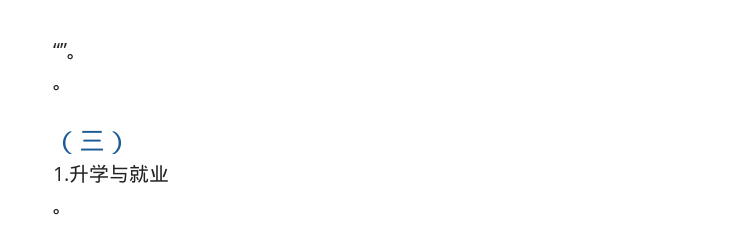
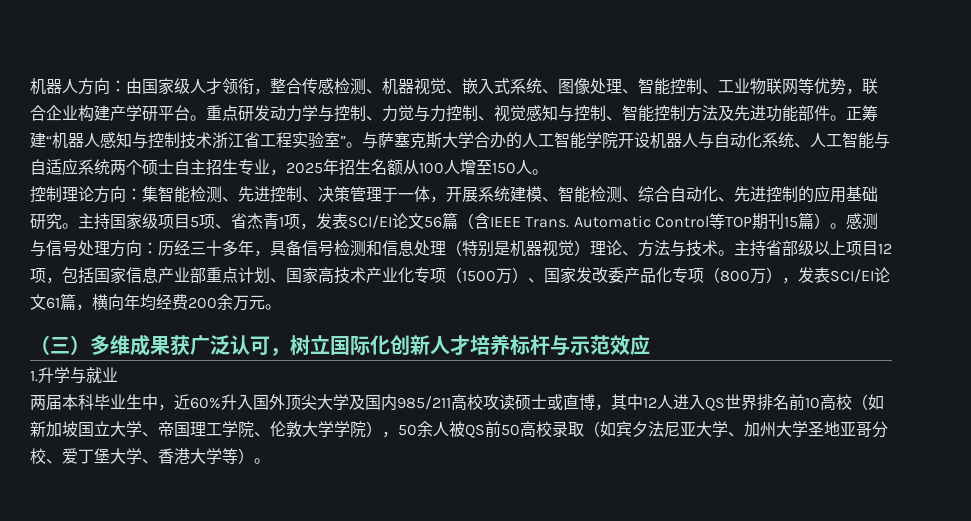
[53,43,87,60] [53,84,73,91] [53,130,131,155] [53,164,169,183] “”。 // 。 // （三） // 1.升学与就业 // -> [30,78,878,95] [30,105,878,122] [30,132,890,149] [30,158,548,176] [30,185,878,203] [30,212,878,230] [30,240,892,257] [30,267,890,284] [30,293,281,311] [30,334,650,356] [30,367,118,384] [30,394,884,411] [30,421,888,438] [30,448,254,464] 机器人方向：由国家级人才领衔，整合传感检测、机器视觉、嵌入式系统、图像处理、智能控制、工业物联网等优势，联合企业构建产学研平台。重点研发动力学与控制、力觉与力控制、视觉感知与控制、智能控制方法及先进功能部件。正筹建“机器人感知与控制技术浙江省工程实验室”。与萨塞克斯大学合办的人工智能学院开设机器人与自动化系统、人工智能与自适应系统两个硕士自主招生专业，2025年招生名额从100人增至150人。 // 控制理论方向：集智能检测、先进控制、决策管理于一体，开展系统建模、智能检测、综合自动化、先进控制的应用基础研究。主持国家级项目5项、省杰青1项，发表SCI/EI论文56篇（含IEEE Trans. Automatic Control等TOP期刊15篇）。感测与信号处理方向：历经三十多年，具备信号检测和信息处理（特别是机器视觉）理论、方法与技术。主持省部级以上项目12项，包括国家信息产业部重点计划、国家高技术产业化专项（1500万）、国家发改委产品化专项（800万），发表SCI/EI论文61篇，横向年均经费200余万元。 // （三）多维成果获广泛认可，树立国际化创新人才培养标杆与示范效应 // 1.升学与就业 // 两届本科毕业生中，近60%升入国外顶尖大学及国内985/211高校攻读硕士或直博，其中12人进入QS世界排名前10高校（如新加坡国立大学、帝国理工学院、伦敦大学学院），50余人被QS前50高校录取（如宾夕法尼亚大学、加州大学圣地亚哥分校、爱丁堡大学、香港大学等）

